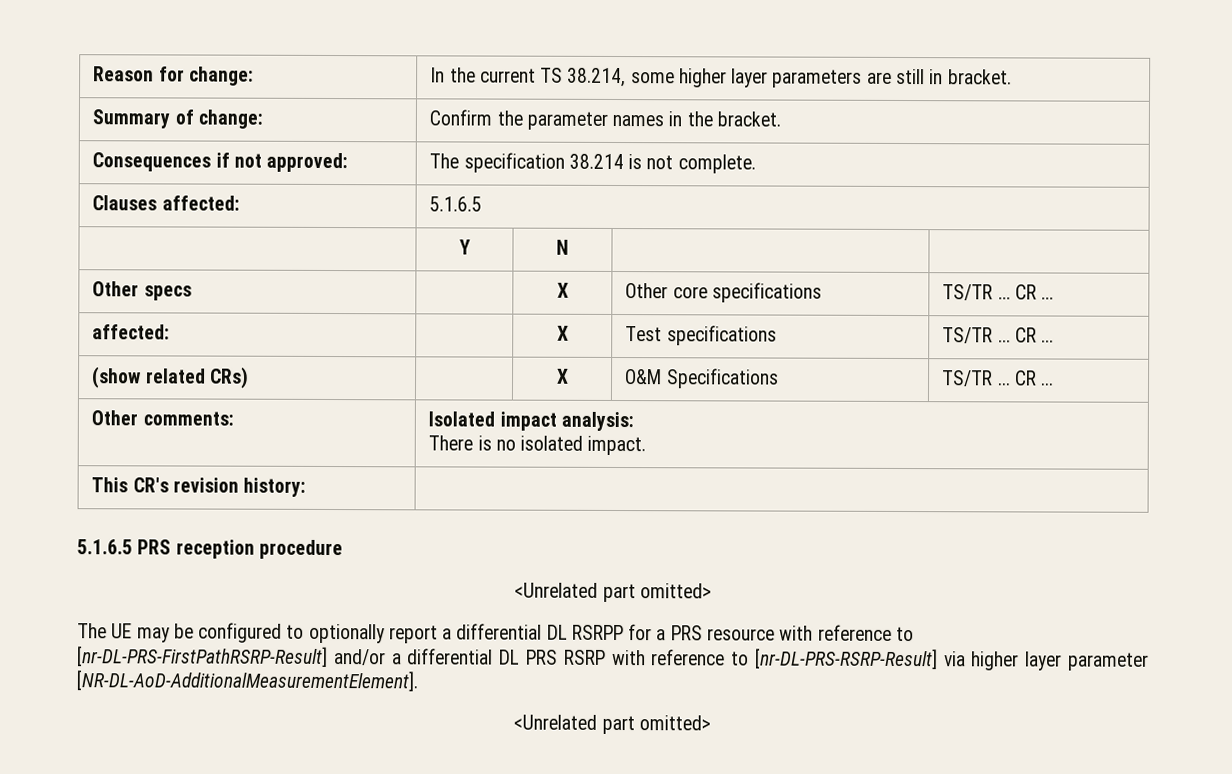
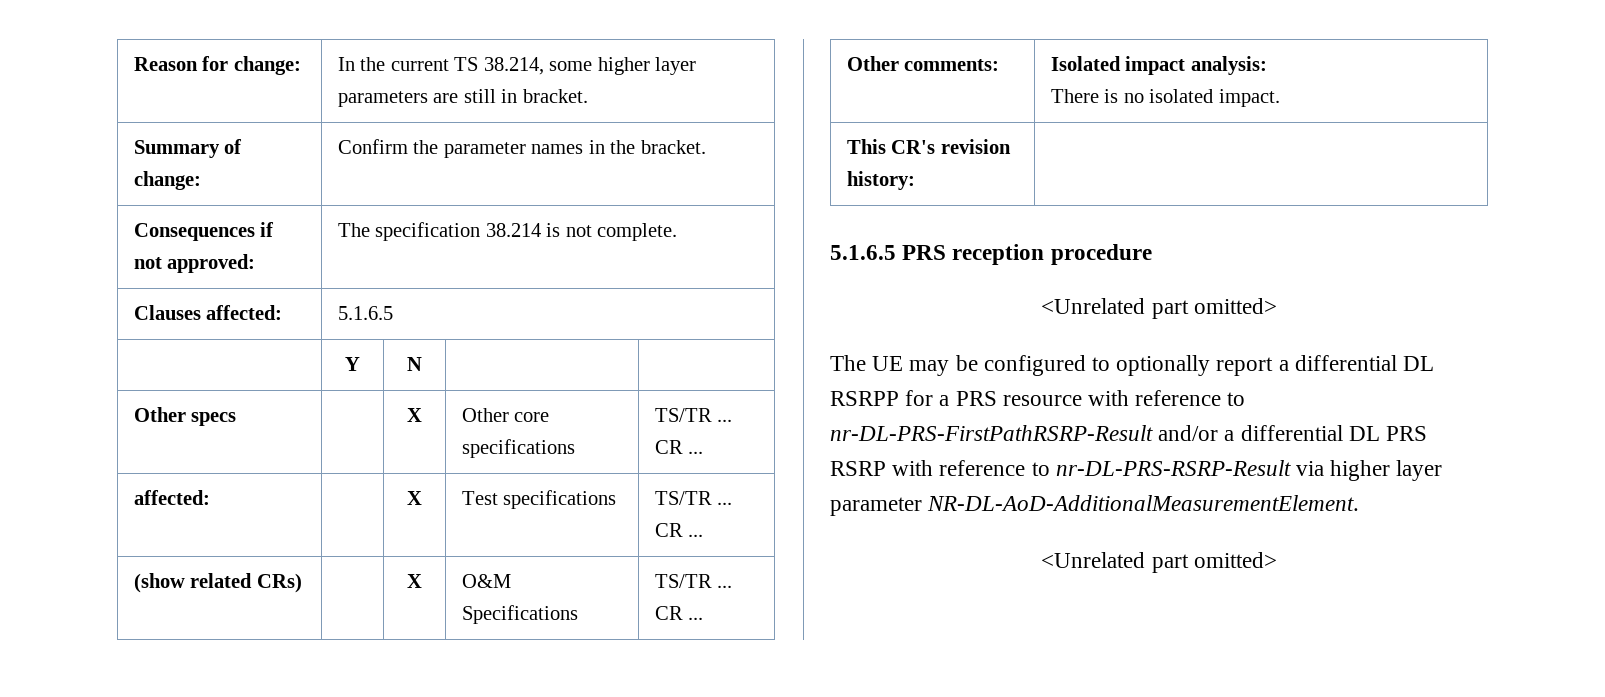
[77,646,328,667] [nr-DL-PRS-FirstPathRSRP-Result] -> [830,425,1153,441] nr-DL-PRS-FirstPathRSRP-Result
[754,648,938,670] [nr-DL-PRS-RSRP-Result] -> [1055,460,1291,476] nr-DL-PRS-RSRP-Result
[76,670,419,692] [NR-DL-AoD-AdditionalMeasurementElement]. -> [927,495,1360,511] NR-DL-AoD-AdditionalMeasurementElement.

